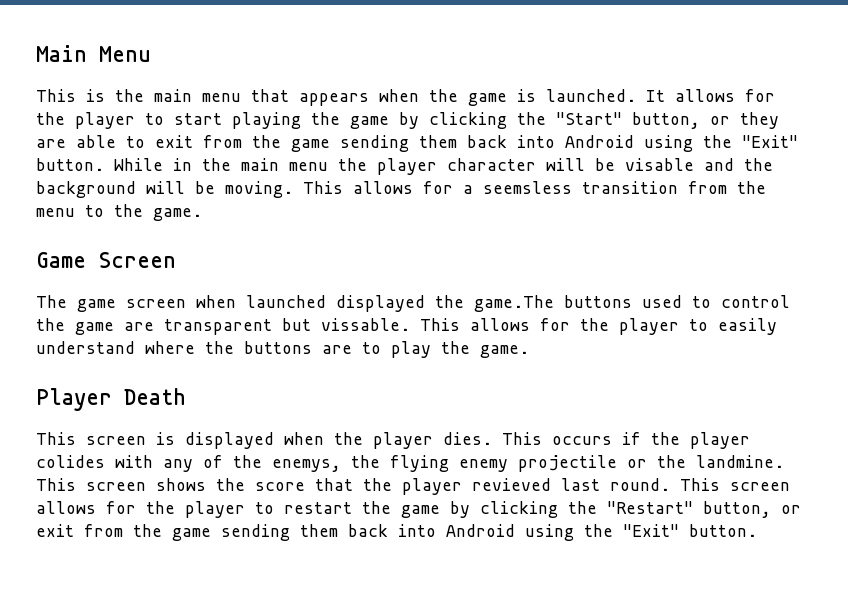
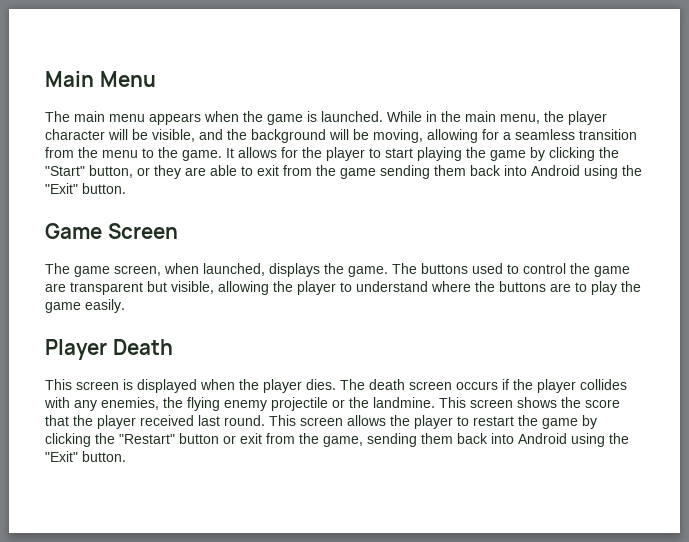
[36,89,289,102] This is the main menu that -> [45,111,145,122] The main menu
(636, 95) none -> [387,111,607,125] [45,129,637,143] [45,147,222,161] While in the main menu, the player character will be visible, and the background will be moving, allowing for a seamless transition from the menu to the game.
[114,158,773,175] [36,181,766,198] [36,204,202,221] [36,252,176,268] [36,295,554,312] While in the main menu the player character will be visable and the background will be moving. This allows for a seemsless transition from the menu to the game. // Game Screen // The game screen when launched displayed the game.The -> [45,223,178,239] [45,263,417,277] // Game Screen // The game screen, when launched, displays the game. The
[321,318,777,335] vissable. This allows for the player to easily -> [171,281,352,295] visible, allowing the player to
[480,345,529,358] game. -> [45,299,125,313] game easily.
[502,432,542,445] This -> [340,379,452,390] The death screen
[36,455,105,468] colides -> [580,379,627,390] collides
[203,455,341,472] of the enemys, -> [101,397,159,410] enemies,
[472,478,551,491] revieved -> [140,415,194,426] received
[106,501,136,514] for -> (386, 420) none
[703,501,771,518] button, -> [179,433,219,444] button
[172,528,211,541] game -> [323,436,363,447] game,

